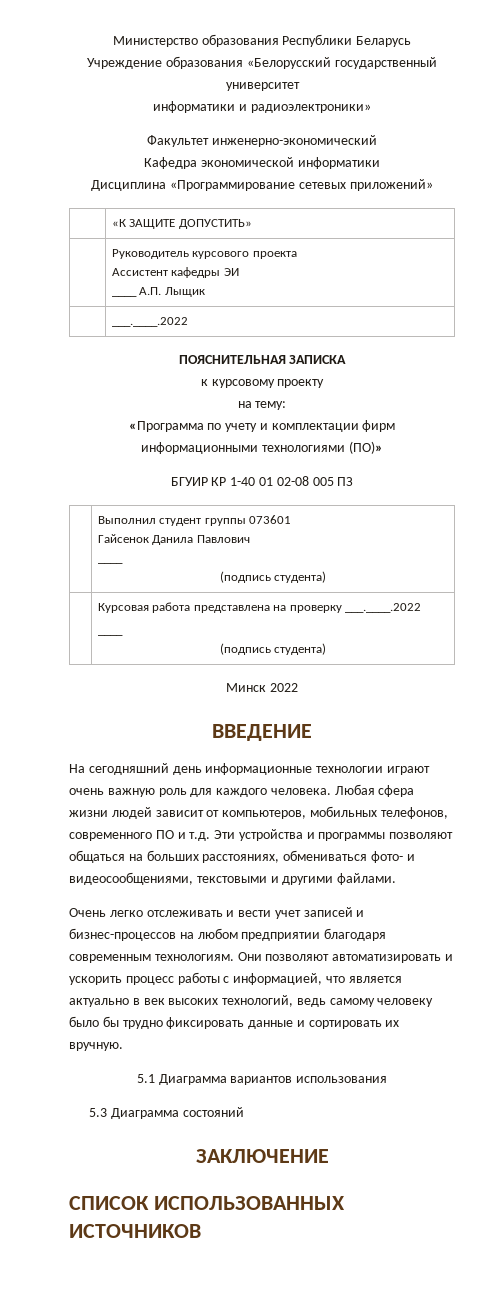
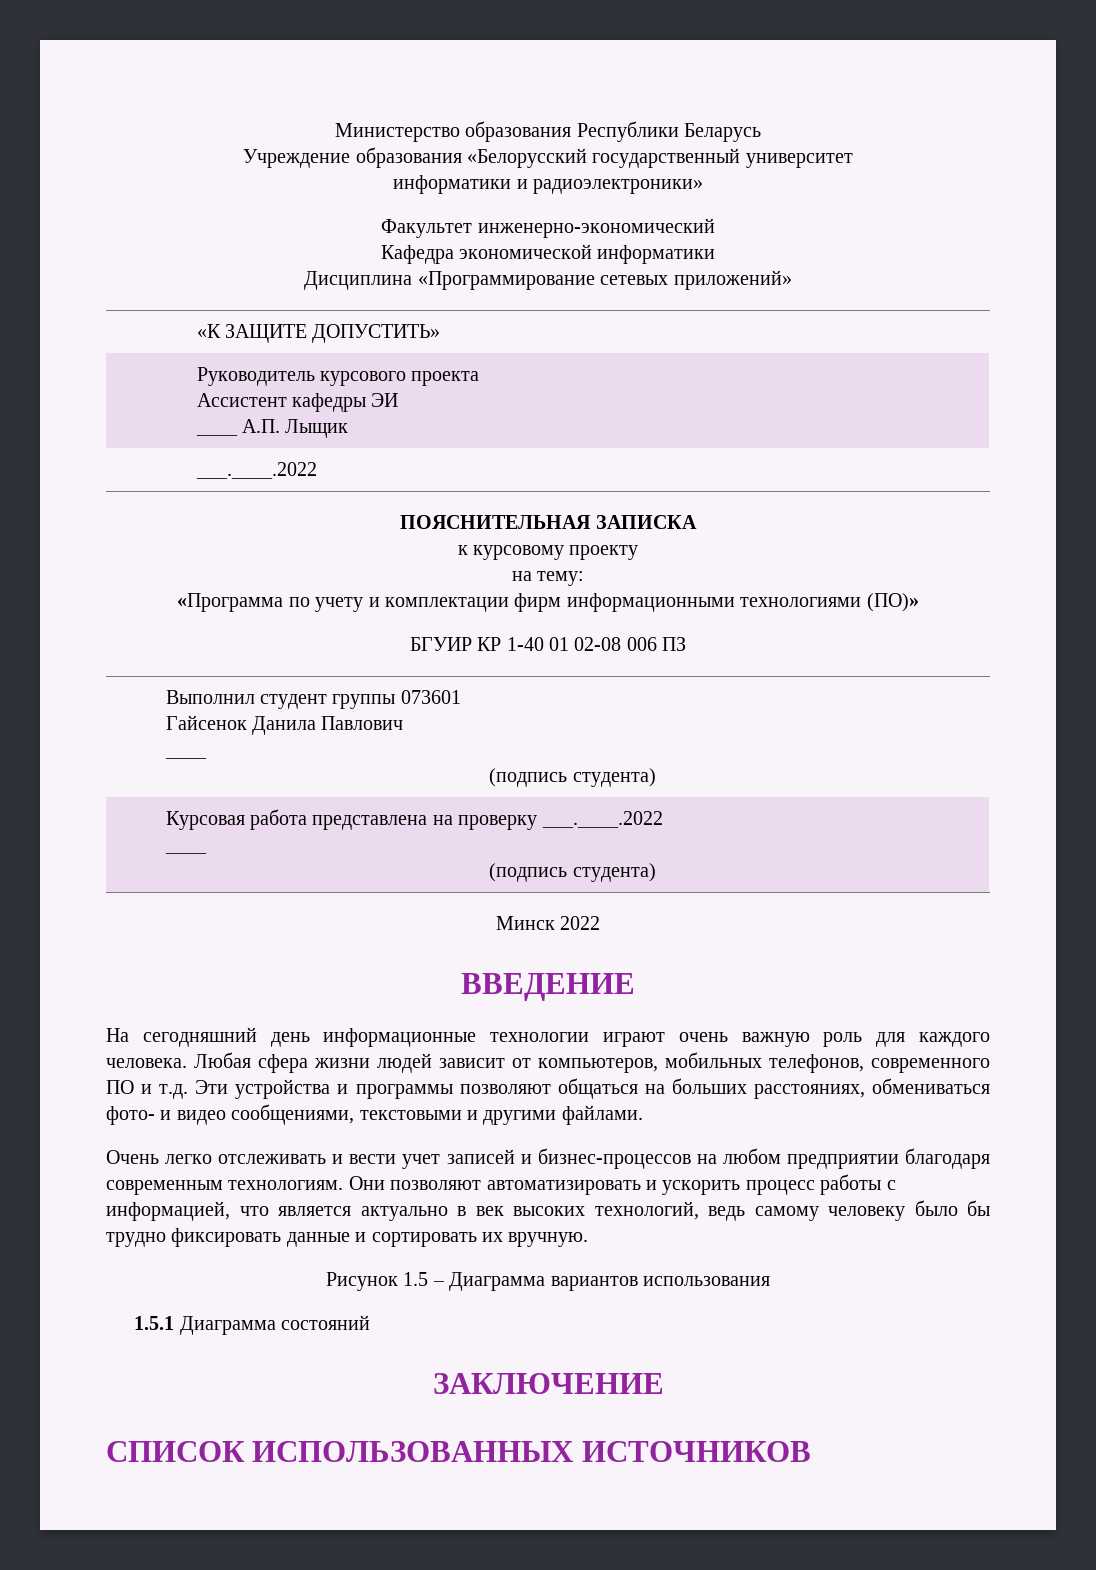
[312,477,334,486] 005 -> [626,637,657,651] 006
[69,872,193,885] видеосообщениями, -> [176,1104,355,1125] видео сообщениями,
[136,1074,155,1083] 5.1 -> [326,1272,445,1291] Рисунок 1.5 –
[89,1108,108,1117] 5.3 -> [134,1316,175,1330] 1.5.1

